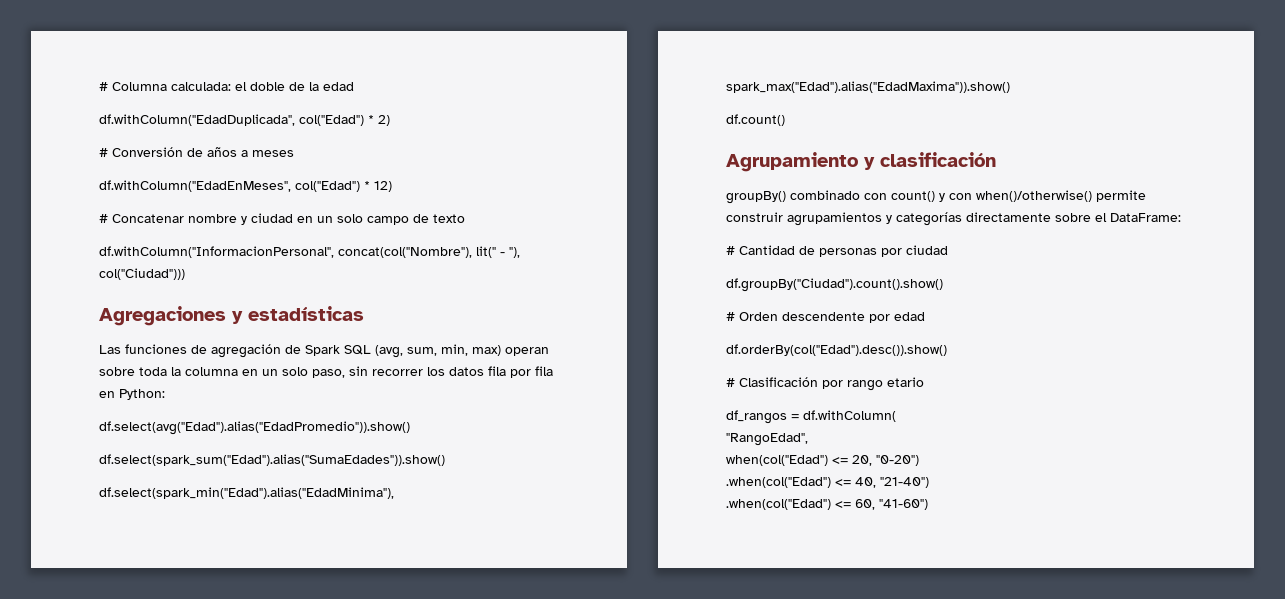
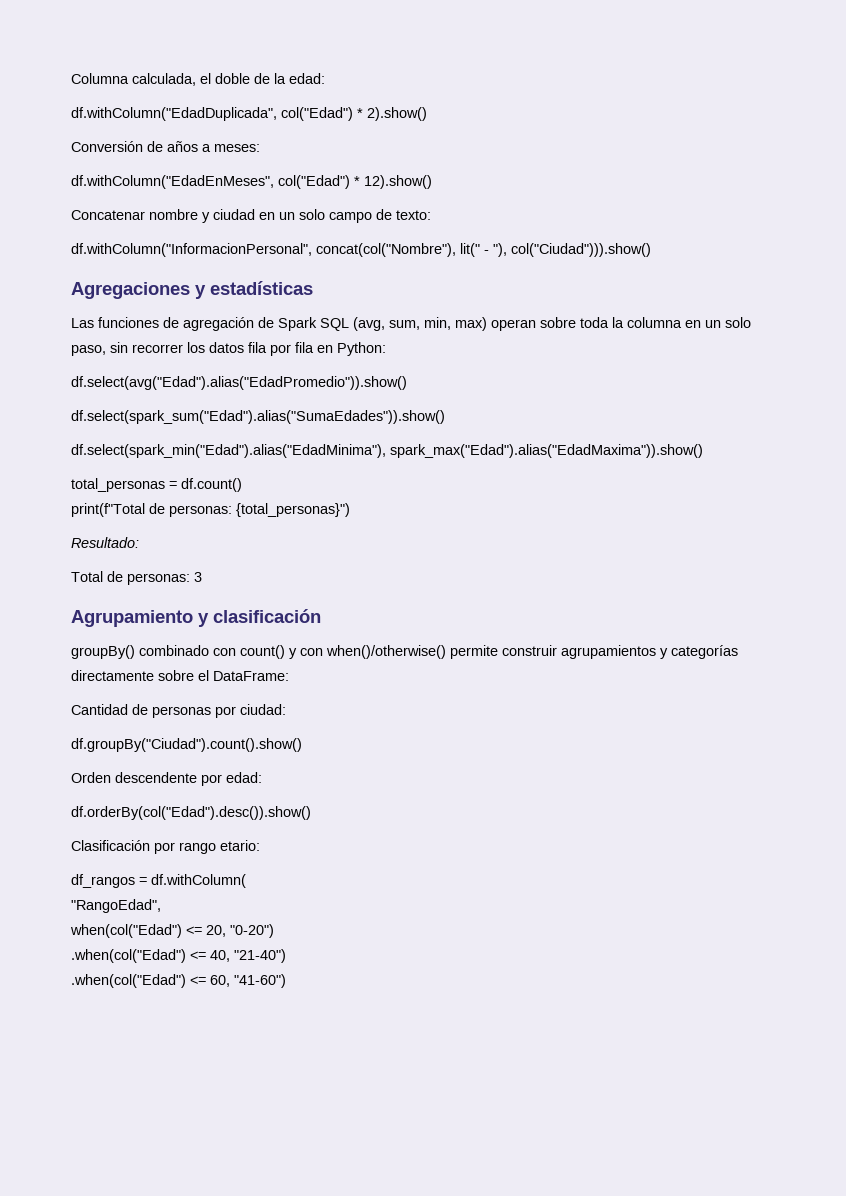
[99,82,231,91] # Columna calculada: -> [71,73,196,86] Columna calculada,
[323,82,354,91] edad -> [289,73,325,84] edad:
[378,115,390,126] [99,148,108,157] 2) // # -> [367,107,427,121] 2).show() //
[252,150,294,157] meses -> [214,144,260,152] meses:
[374,181,392,192] [99,214,108,223] 12) // # -> [364,175,432,189] 12).show() //
[433,214,465,223] texto -> [396,210,431,220] texto:
[99,268,185,280] col("Ciudad"))) -> [511,243,651,257] col("Ciudad"))).show()
(1010, 87) none -> [71,478,177,492] total_personas =
(785, 120) none -> [71,503,350,517] [71,537,139,548] [71,571,202,585] // print(f"Total de personas: {total_personas}") // Resultado: // Total de personas: 3
[726,246,735,255] # -> (289, 676) none
[906,245,948,255] ciudad -> [240,704,286,715] ciudad:
[726,312,735,321] # -> (302, 745) none
[894,312,925,321] edad -> [226,772,262,783] edad:
[726,378,735,387] # -> (311, 813) none
[887,377,924,387] etario -> [220,840,260,851] etario:

